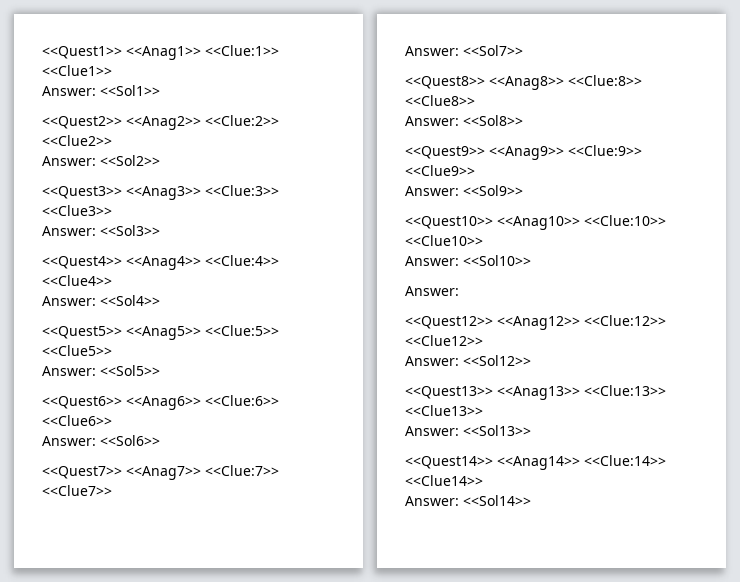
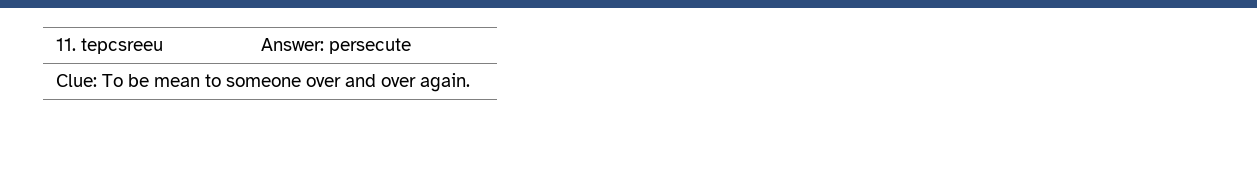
[42,45,279,60] [42,65,112,76] [42,85,160,96] [42,115,279,130] [42,135,112,146] [42,155,160,166] [42,185,279,200] [42,205,112,216] [42,225,160,236] [42,255,279,270] [42,275,112,286] [42,295,160,306] [42,325,279,340] [42,345,112,356] [42,365,160,376] [42,395,279,410] [42,415,112,426] [42,435,160,446] [42,465,279,480] [42,485,112,496] [405,45,523,56] [405,75,642,90] [405,95,475,106] [405,115,523,126] [405,145,642,160] [405,165,475,176] [405,185,523,196] [405,215,666,230] [405,235,483,246] [405,255,531,266] [405,286,459,296] [405,315,666,330] [405,335,483,346] [405,355,531,366] [405,385,666,400] [405,405,483,416] [405,425,531,436] [405,455,666,470] [405,475,483,486] [405,495,531,506] <<Quest1>> <<Anag1>> <<Clue:1>> <<Clue1>> // Answer: <<Sol1>> // <<Quest2>> <<Anag2>> <<Clue:2>> <<Clue2>> // Answer: <<Sol2>> // <<Quest3>> <<Anag3>> <<Clue:3>> <<Clue3>> // Answer: <<Sol3>> // <<Quest4>> <<Anag4>> <<Clue:4>> <<Clue4>> // Answer: <<Sol4>> // <<Quest5>> <<Anag5>> <<Clue:5>> <<Clue5>> // Answer: <<Sol5>> // <<Quest6>> <<Anag6>> <<Clue:6>> <<Clue6>> // Answer: <<Sol6>> // <<Quest7>> <<Anag7>> <<Clue:7>> <<Clue7>> // Answer: <<Sol7>> // <<Quest8>> <<Anag8>> <<Clue:8>> <<Clue8>> // Answer: <<Sol8>> // <<Quest9>> <<Anag9>> <<Clue:9>> <<Clue9>> // Answer: <<Sol9>> // <<Quest10>> <<Anag10>> <<Clue:10>> <<Clue10>> // Answer: <<Sol10>> // Answer: // <<Quest12>> <<Anag12>> <<Clue:12>> <<Clue12>> // Answer: <<Sol12>> // <<Quest13>> <<Anag13>> <<Clue:13>> <<Clue13>> // Answer: <<Sol13>> // <<Quest14>> <<Anag14>> <<Clue:14>> <<Clue14>> // Answer: <<Sol14>> -> [55,38,163,54] [260,38,411,54] [55,73,470,92] 11. tepcsreeu | Answer: persecute // Clue: To be mean to someone over and over again.

